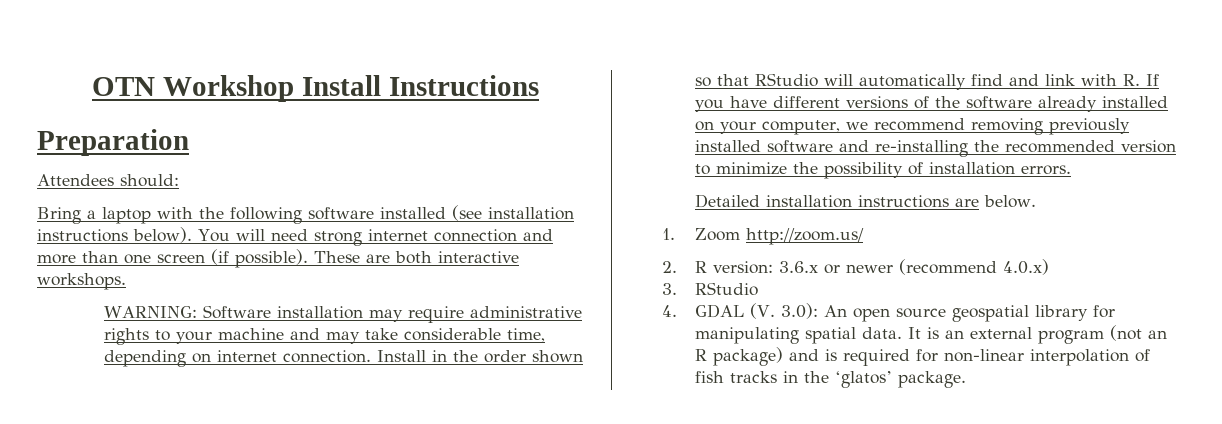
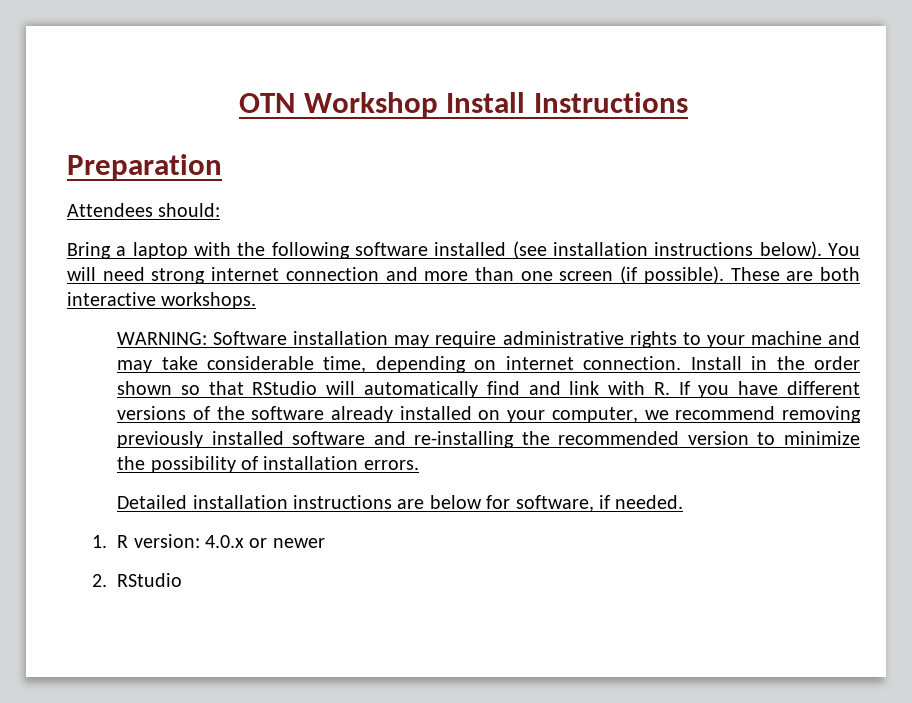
[984,195,1037,208] [661,228,865,245] [661,261,677,273] below. // 1. Zoom http://zoom.us/ // 2. -> [429,495,684,512] [92,535,108,548] below for software, if needed. // 1.
[779,261,819,273] 3.6.x -> [204,535,244,548] 4.0.x
[899,259,1050,275] [661,282,759,296] [661,303,1116,322] [695,325,1168,344] [695,347,1151,366] [695,371,967,388] (recommend 4.0.x) // 3. RStudio // 4. GDAL (V. 3.0): An open source geospatial library for manipulating spatial data. It is an external program (not an R package) and is required for non-linear interpolation of fish tracks in the ‘glatos’ package. -> [92,573,183,587] // 2. RStudio

